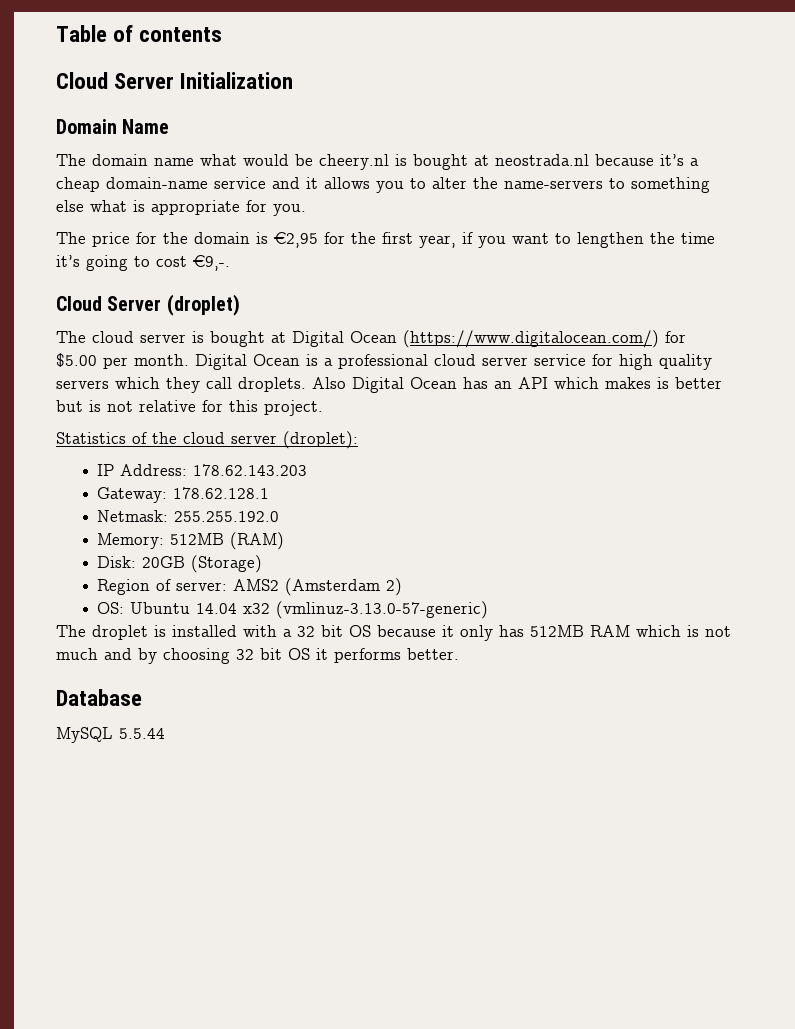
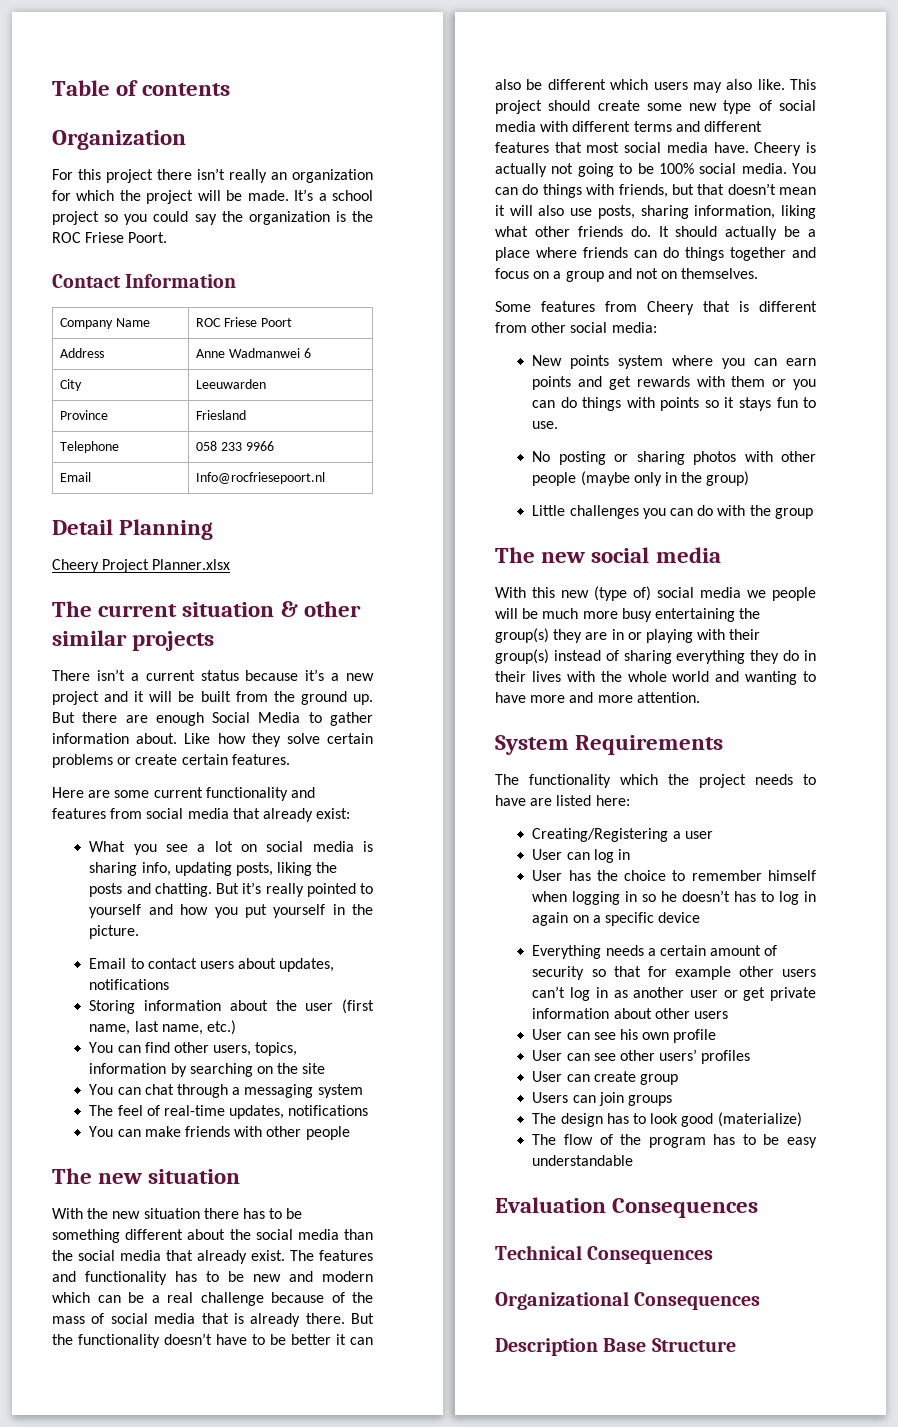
[56,72,294,89] [56,119,170,134] [56,154,699,170] [56,177,710,193] [56,200,306,216] [56,232,715,248] [56,255,230,271] [56,294,240,316] [56,330,686,348] [56,353,712,370] [56,377,722,393] [56,400,323,416] [56,431,358,449] [97,464,308,476] [97,487,270,503] [97,510,280,522] [97,532,285,550] [97,555,263,573] [97,578,403,596] [97,601,489,619] [56,625,731,641] [56,648,459,664] [56,689,142,706] [56,727,165,743] Cloud Server Initialization // Domain Name // The domain name what would be cheery.nl is bought at neostrada.nl because it’s a cheap domain-name service and it allows you to alter the name-servers to something else what is appropriate for you. // The price for the domain is €2,95 for the first year, if you want to lengthen the time it’s going to cost €9,-. // Cloud Server (droplet) // The cloud server is bought at Digital Ocean (https://www.digitalocean.com/) for $5.00 per month. Digital Ocean is a professional cloud server service for high quality servers which they call droplets. Also Digital Ocean has an API which makes is better but is not relative for this project. // Statistics of the cloud server (droplet): // IP Address: 178.62.143.203 // Gateway: 178.62.128.1 // Netmask: 255.255.192.0 // Memory: 512MB (RAM) // Disk: 20GB (Storage) // Region of server: AMS2 (Amsterdam 2) // OS: Ubuntu 14.04 x32 (vmlinuz-3.13.0-57-generic) // The droplet is installed with a 32 bit OS because it only has 512MB RAM which is not much and by choosing 32 bit OS it performs better. // Database // MySQL 5.5.44 -> [52,130,186,150] [52,168,373,183] [52,189,374,204] [52,211,373,225] [52,232,168,243] [52,274,237,288] [60,318,151,329] [196,317,292,327] [60,348,105,358] [196,348,311,358] [60,379,83,391] [196,379,267,389] [60,410,109,420] [196,410,247,420] [60,441,120,453] [196,441,274,451] [60,472,92,482] [196,472,326,484] [52,519,214,540] [52,559,231,573] [52,601,361,617] [52,630,215,651] [52,669,374,681] [52,691,373,705] [52,712,373,726] [52,733,373,747] [52,754,290,768] [52,787,315,801] [52,808,351,822] [89,841,373,855] [89,862,338,876] [89,882,373,897] [89,904,373,918] [89,925,140,939] [89,958,335,972] [89,979,170,990] [89,999,374,1014] [89,1020,236,1035] [89,1042,298,1056] [89,1063,326,1077] [89,1084,363,1098] [89,1105,369,1119] [89,1126,350,1140] [52,1168,241,1184] [52,1208,303,1219] [52,1229,373,1243] [52,1250,373,1264] [52,1271,373,1285] [52,1292,373,1306] [52,1313,374,1327] [52,1333,373,1348] [495,79,816,93] [495,100,816,114] [495,121,762,132] [495,142,816,156] [495,163,816,177] [495,183,816,198] [495,205,816,219] [495,226,816,240] [495,247,816,261] [495,268,759,282] [495,301,817,315] [495,322,657,333] [532,355,816,369] [532,376,816,390] [532,397,816,411] [532,421,559,429] [532,451,816,465] [532,471,750,486] [532,505,813,519] [495,547,721,563] [495,586,816,601] [495,608,761,622] [495,628,761,643] [495,649,816,664] [495,671,816,685] [495,692,700,703] [495,735,724,755] [495,774,816,788] [495,795,630,806] [532,828,713,842] [532,849,630,863] [532,870,816,881] [532,890,817,905] [532,912,701,926] [532,945,778,959] [532,966,816,980] [532,986,816,1001] [532,1008,728,1019] [532,1029,717,1043] [532,1049,751,1064] [532,1071,678,1085] [532,1092,672,1106] [532,1112,802,1127] [532,1134,817,1148] [532,1155,634,1166] [495,1197,759,1218] [495,1245,714,1264] [495,1291,761,1310] [495,1338,736,1356] Organization // For this project there isn’t really an organization for which the project will be made. It’s a school project so you could say the organization is the ROC Friese Poort. // Contact Information // Company Name | ROC Friese Poort // Address | Anne Wadmanwei 6 // City | Leeuwarden // Province | Friesland // Telephone | 058 233 9966 // Email | Info@rocfriesepoort.nl // Detail Planning // Cheery Project Planner.xlsx // The current situation & other similar projects // There isn’t a current status because it’s a new project and it will be built from the ground up. But there are enough Social Media to gather information about. Like how they solve certain problems or create certain features. // Here are some current functionality and features from social media that already exist: // What you see a lot on social media is sharing info, updating posts, liking the posts and chatting. But it’s really pointed to yourself and how you put yourself in the picture. // Email to contact users about updates, notifications // Storing information about the user (first name, last name, etc.) // You can find other users, topics, information by searching on the site // You can chat through a messaging system // The feel of real-time updates, notifications // You can make friends with other people // The new situation // With the new situation there has to be something different about the social media than the social media that already exist. The features and functionality has to be new and modern which can be a real challenge because of the mass of social media that is already there. But the functionality doesn’t have to be better it can also be different which users may also like. This project should create some new type of social media with different terms and different features that most social media have. Cheery is actually not going to be 100% social media. You can do things with friends, but that doesn’t mean it will also use posts, sharing information, liking what other friends do. It should actually be a place where friends can do things together and focus on a group and not on themselves. // Some features from Cheery that is different from other social media: // New points system where you can earn points and get rewards with them or you can do things with points so it stays fun to use. // No posting or sharing photos with other people (maybe only in the group) // Little challenges you can do with the group // The new social media // With this new (type of) social media we people will be much more busy entertaining the group(s) they are in or playing with their group(s) instead of sharing everything they do in their lives with the whole world and wanting to have more and more attention. // System Requirements // The functionality which the project needs to have are listed here: // Creating/Registering a user // User can log in // User has the choice to remember himself when logging in so he doesn’t has to log in again on a specific device // Everything needs a certain amount of security so that for example other users can’t log in as another user or get private information about other users // User can see his own profile // User can see other users’ profiles // User can create group // Users can join groups // The design has to look good (materialize) // The flow of the program has to be easy understandable // Evaluation Consequences // Technical Consequences // Organizational Consequences // Description Base Structure

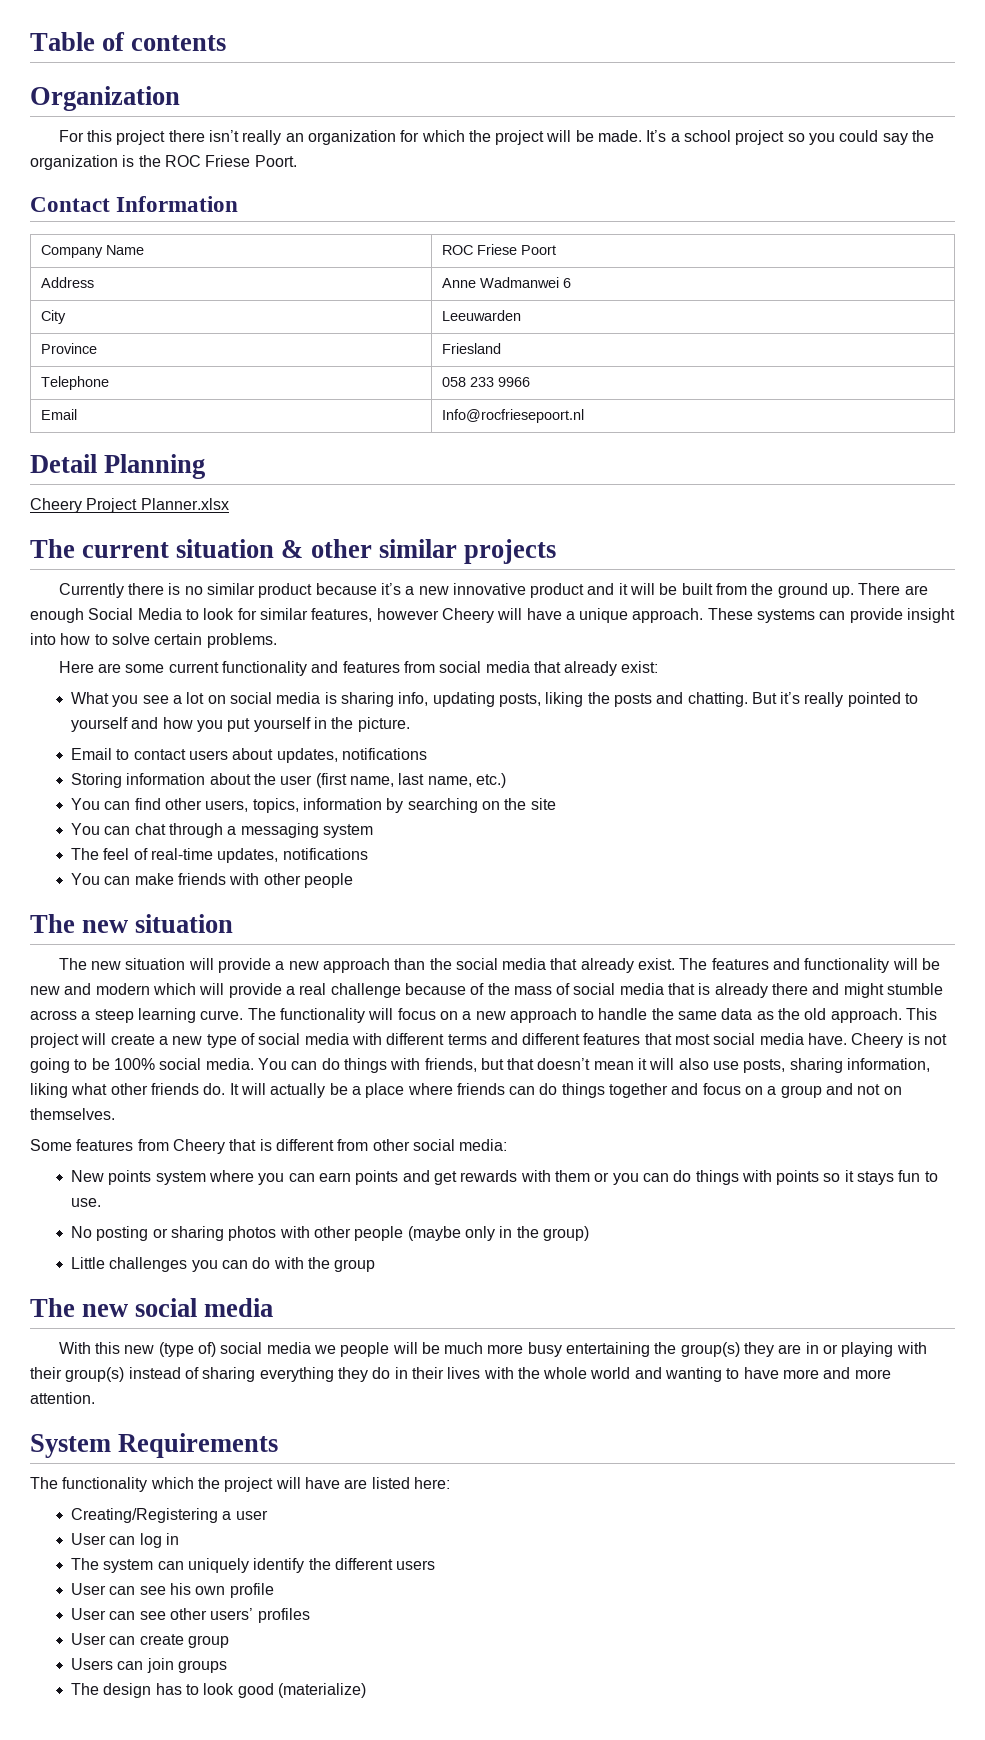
[52,669,239,681] There isn’t a current status -> [58,583,313,598] Currently there is no similar product
[52,691,99,705] project -> [452,583,585,598] innovative product
[52,712,118,723] But there -> [858,583,901,595] There
[329,712,373,726] [52,733,373,747] [52,754,290,768] gather information about. Like how they solve certain problems or create certain features. -> [203,608,956,623] [30,633,277,648] look for similar features, however Cheery will have a unique approach. These systems can provide insight into how to solve certain problems.
[52,1208,303,1219] [52,1229,339,1243] With the new situation there has to be something different about the social media -> [58,958,390,973] The new situation will provide a new approach
[175,1271,219,1282] has to -> [892,958,918,970] will
[97,1292,144,1303] can be -> [199,983,282,998] will provide
[305,1313,374,1324] [52,1333,373,1348] [495,79,816,93] [495,100,682,114] there. But the functionality doesn’t have to be better it can also be different which users may also like. This project should create some -> [772,983,944,998] [30,1008,938,1023] [30,1033,168,1048] there and might stumble across a steep learning curve. The functionality will focus on a new approach to handle the same data as the old approach. This project will create a
[495,163,547,177] actually -> (920, 1039) none
[675,226,718,237] should -> [240,1083,266,1095] will
[755,774,816,785] needs to -> [275,1477,301,1489] will
[532,870,816,881] [532,890,817,905] [532,912,701,926] [532,945,778,959] [532,966,816,980] [532,986,816,1001] [532,1008,690,1019] User has the choice to remember himself when logging in so he doesn’t has to log in again on a specific device // Everything needs a certain amount of security so that for example other users can’t log in as another user or get private information about other -> [71,1558,393,1573] The system can uniquely identify the different
[532,1134,817,1148] [532,1155,634,1166] [495,1197,759,1218] [495,1245,714,1264] [495,1291,761,1310] [495,1338,736,1356] // The flow of the program has to be easy understandable // Evaluation Consequences // Technical Consequences // Organizational Consequences // Description Base Structure -> (366, 1690) none

